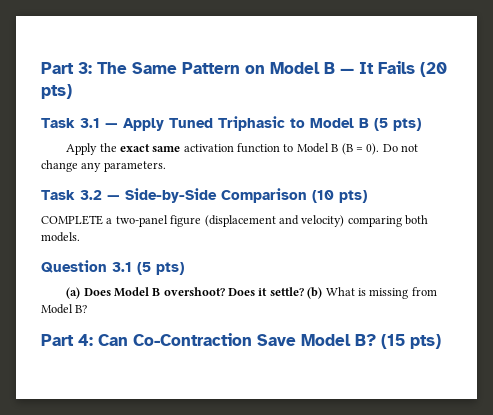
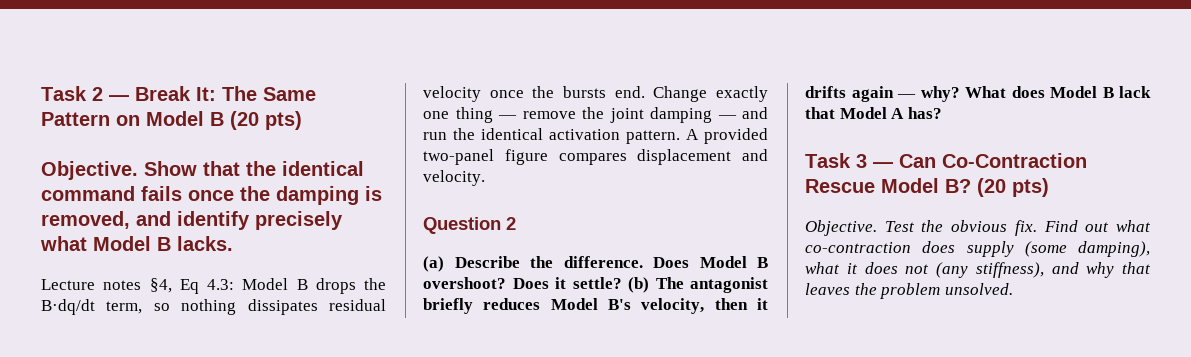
[41,62,92,74] Part 3: -> [41,86,216,101] Task 2 — Break It:
[340,61,447,77] [41,84,72,99] [41,116,421,131] [66,143,419,155] [41,160,166,172] [41,188,367,203] [41,215,428,227] [41,232,80,242] [41,260,184,275] [66,287,81,299] — It Fails (20 pts) // Task 3.1 — Apply Tuned Triphasic to Model B (5 pts) // Apply the exact same activation function to Model B (B = 0). Do not change any parameters. // Task 3.2 — Side-by-Side Comparison (10 pts) // COMPLETE a two-panel figure (displacement and velocity) comparing both models. // Question 3.1 (5 pts) // (a) -> [230,111,302,130] [41,161,364,180] [41,186,382,205] [41,211,343,230] [40,236,233,251] [41,278,386,294] [41,299,386,315] [423,86,768,102] [423,107,768,123] [423,128,768,144] [423,149,768,165] [423,170,485,186] [423,217,516,234] [423,256,643,272] (20 pts) // Objective. Show that the identical command fails once the damping is removed, and identify precisely what Model B lacks. // Lecture notes §4, Eq 4.3: Model B drops the B·dq/dt term, so nothing dissipates residual velocity once the bursts end. Change exactly one thing — remove the joint damping — and run the identical activation pattern. A provided two-panel figure compares displacement and velocity. // Question 2 // (a) Describe the difference.
[325,287,437,299] [41,304,88,314] [41,333,441,349] What is missing from Model B? // Part 4: Can Co-Contraction Save Model B? (15 pts) -> [655,277,768,293] [423,298,768,314] [805,86,1151,102] [805,107,942,119] [805,153,1087,168] [805,178,1049,197] [805,220,1151,236] [805,241,1150,257] [805,262,1151,278] [805,283,1013,299] The antagonist briefly reduces Model B's velocity, then it drifts again — why? What does Model B lack that Model A has? // Task 3 — Can Co-Contraction Rescue Model B? (20 pts) // Objective. Test the obvious fix. Find out what co-contraction does supply (some damping), what it does not (any stiffness), and why that leaves the problem unsolved.

